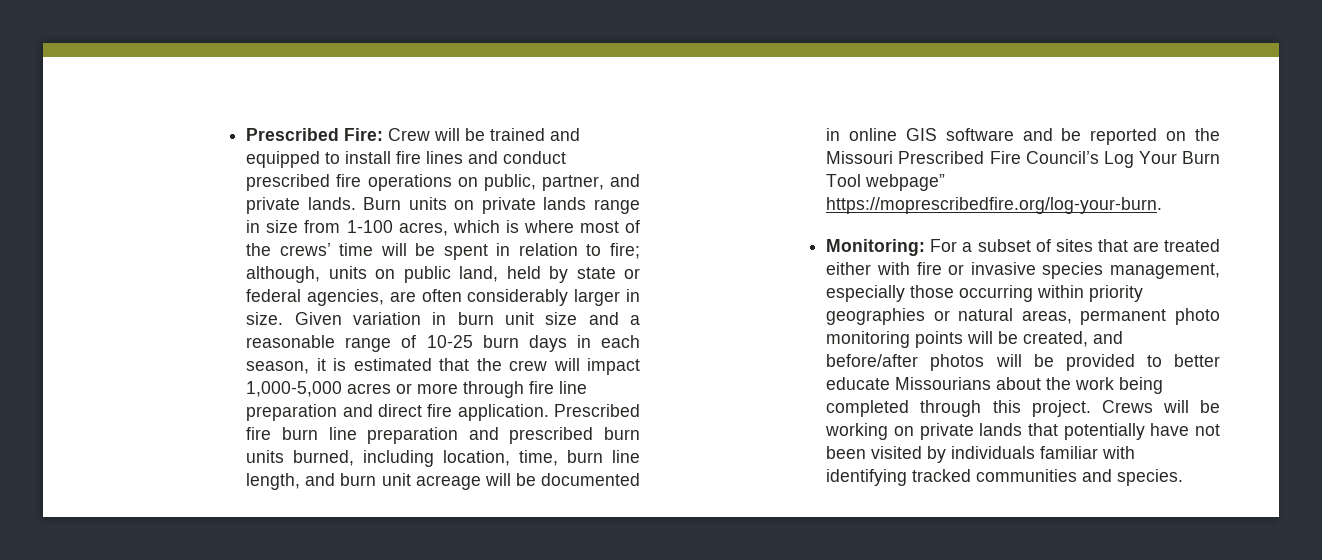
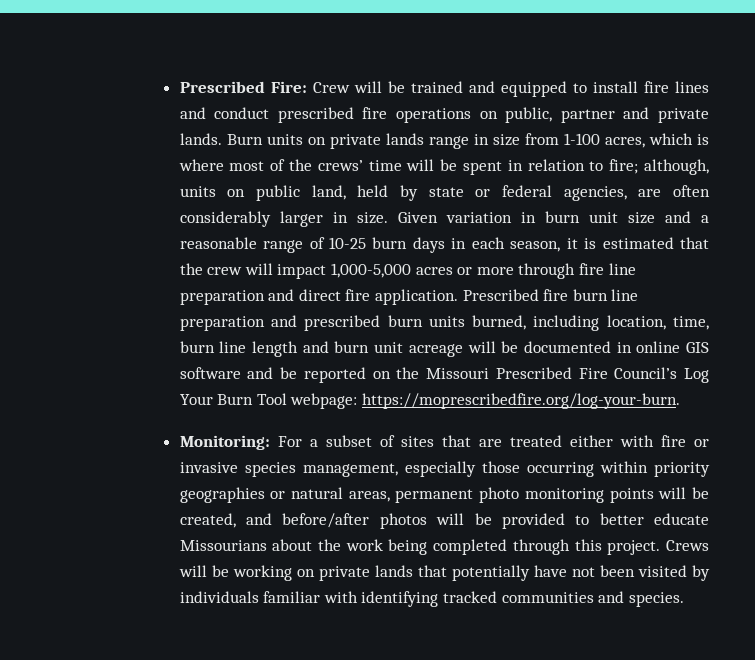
[541,175,604,191] partner, -> [560,109,615,123] partner
[246,473,301,490] length, -> [252,341,299,357] length
[865,174,946,191] webpage” -> [290,393,358,409] webpage:

